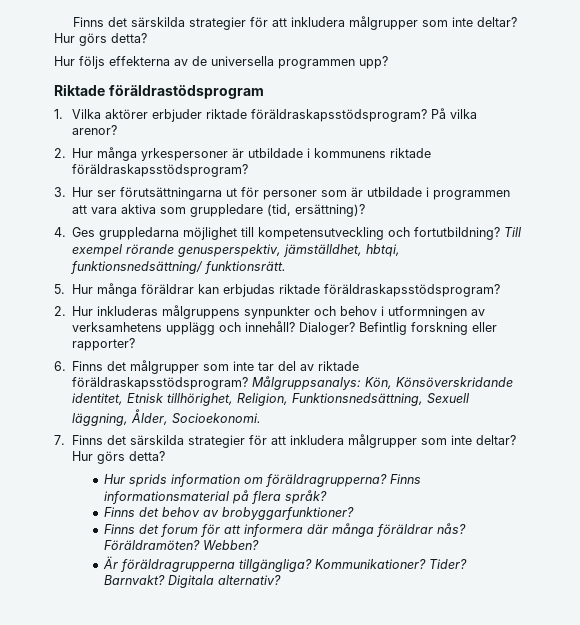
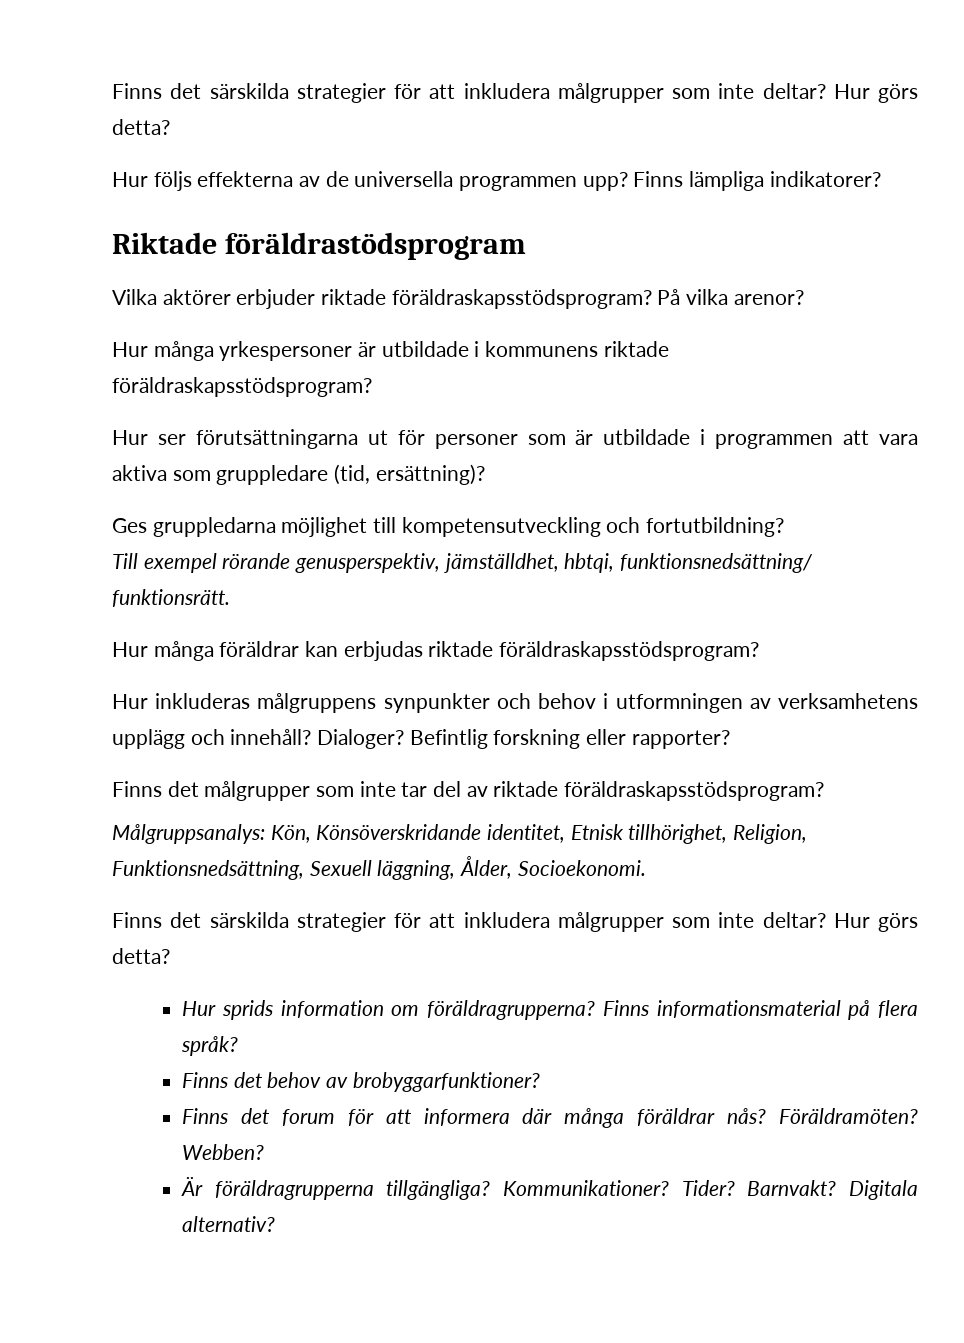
(388, 62) none -> [633,171,881,191] Finns lämpliga indikatorer?
[54,109,63,119] 1. -> (527, 246) none
[54,148,66,158] 2. -> (804, 297) none
[54,187,66,197] 3. -> (372, 387) none
[54,227,66,237] 4. -> (485, 474) none
(501, 233) none -> (785, 527) //
[54,284,65,294] 5. -> (230, 598) none
[54,306,66,316] 2. -> (760, 651) none
[54,361,66,371] 6. -> (730, 739) none
(249, 383) none -> (825, 791) //
[54,435,65,445] 7. -> (646, 868) none

